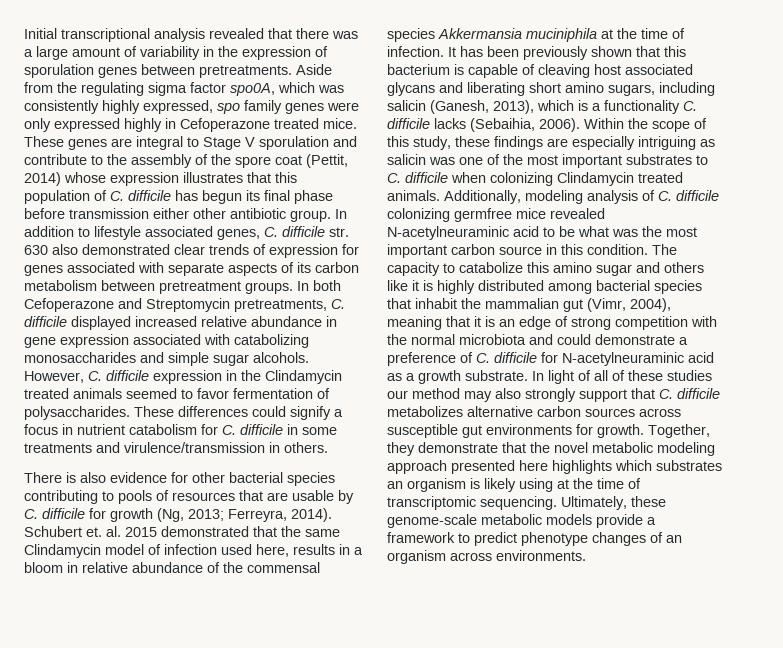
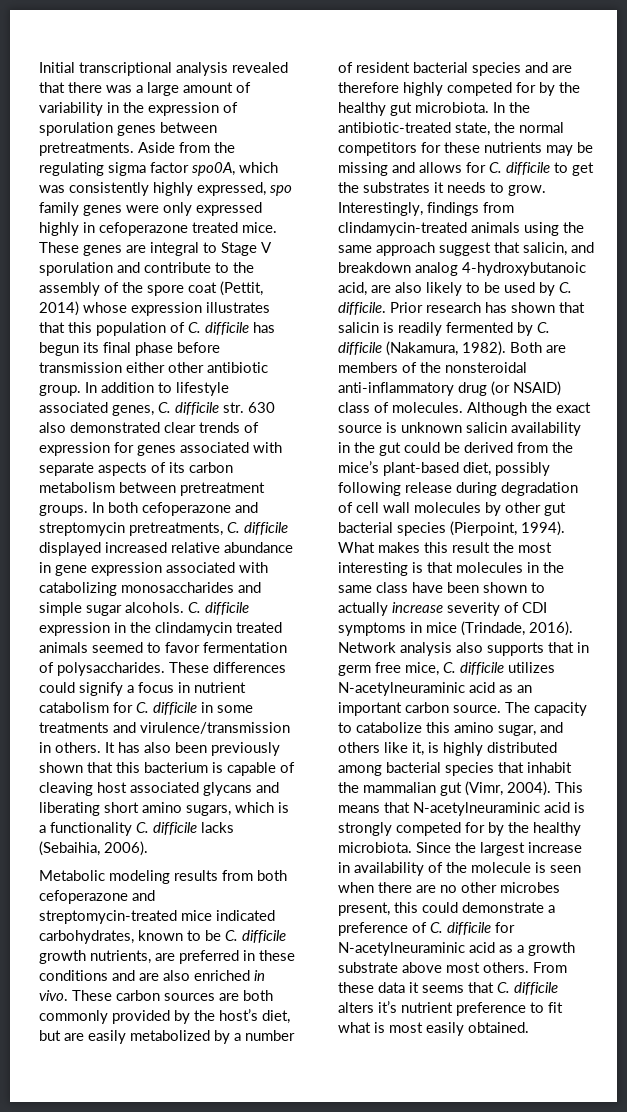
[180,118,270,132] Cefoperazone -> [99,222,188,236] cefoperazone
[24,298,230,312] Cefoperazone and Streptomycin -> [142,502,258,516] [39,522,125,536] cefoperazone and streptomycin
[24,371,84,383] However, -> (184, 607) none
[265,370,342,384] Clindamycin -> [155,622,232,636] clindamycin
[24,472,335,486] [24,490,354,504] [24,508,332,522] [24,526,340,537] [24,544,363,558] [24,562,320,573] [387,28,685,42] [387,46,444,57] // There is also evidence for other bacterial species contributing to pools of resources that are usable by C. difficile for growth (Ng, 2013; Ferreyra, 2014). Schubert et. al. 2015 demonstrated that the same Clindamycin model of infection used here, results in a bloom in relative abundance of the commensal species Akkermansia muciniphila at the time of infection. -> (101, 747) none
(483, 51) none -> [144,742,171,753] also
[659,82,715,96] [387,100,534,114] including salicin (Ganesh, 2013), -> (231, 810) none
[584,118,707,132] [387,136,715,150] [387,154,708,168] [387,172,683,186] [387,190,719,204] [387,208,605,222] [387,226,697,240] [387,244,648,258] Within the scope of this study, these findings are especially intriguing as salicin was one of the most important substrates to C. difficile when colonizing Clindamycin treated animals. Additionally, modeling analysis of C. difficile colonizing germfree mice revealed N-acetylneuraminic acid to be what was the most important carbon source in this condition. -> [39,870,287,884] [39,890,155,904] [39,910,275,924] [39,930,286,944] [39,950,295,964] [39,970,265,981] [39,990,273,1001] [39,1009,290,1024] [39,1030,295,1044] [338,62,572,76] [338,82,580,96] [338,102,530,116] [338,122,564,136] [338,142,593,156] [338,162,594,176] [338,182,546,196] [338,202,514,216] [338,222,584,236] [338,242,594,256] [338,262,586,276] [338,282,572,296] [338,302,585,315] [338,322,550,336] [338,341,566,356] [338,362,527,373] [338,381,561,396] [338,402,591,416] [338,422,581,436] [338,442,573,456] [338,461,550,476] [338,482,578,496] [338,502,566,516] [338,521,565,536] [338,542,552,553] [338,562,564,576] [338,582,545,593] [338,602,547,616] [338,621,573,636] [338,642,589,656] [338,662,555,676] [338,682,532,696] [338,702,501,716] // Metabolic modeling results from both cefoperazone and streptomycin-treated mice indicated carbohydrates, known to be C. difficile growth nutrients, are preferred in these conditions and are also enriched in vivo. These carbon sources are both commonly provided by the host’s diet, but are easily metabolized by a number of resident bacterial species and are therefore highly competed for by the healthy gut microbiota. In the antibiotic-treated state, the normal competitors for these nutrients may be missing and allows for C. difficile to get the substrates it needs to grow. Interestingly, findings from clindamycin-treated animals using the same approach suggest that salicin, and breakdown analog 4-hydroxybutanoic acid, are also likely to be used by C. difficile. Prior research has shown that salicin is readily fermented by C. difficile (Nakamura, 1982). Both are members of the nonsteroidal anti-inflammatory drug (or NSAID) class of molecules. Although the exact source is unknown salicin availability in the gut could be derived from the mice’s plant-based diet, possibly following release during degradation of cell wall molecules by other gut bacterial species (Pierpoint, 1994). What makes this result the most interesting is that molecules in the same class have been shown to actually increase severity of CDI symptoms in mice (Trindade, 2016). Network analysis also supports that in germ free mice, C. difficile utilizes N-acetylneuraminic acid as an important carbon source.
[596,264,632,276] sugar -> [498,725,536,736] sugar,
[412,280,419,291] it -> [412,742,424,756] it,
[630,298,671,312] [387,316,717,330] [387,334,553,345] 2004), meaning that it is an edge of strong competition with the normal microbiota and -> [507,781,583,796] [338,802,585,816] [338,822,581,836] [338,842,582,856] [338,862,581,876] [338,882,560,893] [338,902,418,916] 2004). This means that N-acetylneuraminic acid is strongly competed for by the healthy microbiota. Since the largest increase in availability of the molecule is seen when there are no other microbes present, this
[465,370,712,384] [387,388,720,402] [387,406,681,417] [387,424,710,438] [387,442,715,456] [387,460,722,474] [387,478,641,492] [387,496,666,510] [387,514,656,528] [387,532,682,546] [387,550,586,564] substrate. In light of all of these studies our method may also strongly support that C. difficile metabolizes alternative carbon sources across susceptible gut environments for growth. Together, they demonstrate that the novel metabolic modeling approach presented here highlights which substrates an organism is likely using at the time of transcriptomic sequencing. Ultimately, these genome-scale metabolic models provide a framework to predict phenotype changes of an organism across environments. -> [338,962,567,973] [338,982,558,995] [338,1001,563,1016] [338,1022,529,1036] substrate above most others. From these data it seems that C. difficile alters it’s nutrient preference to fit what is most easily obtained.

